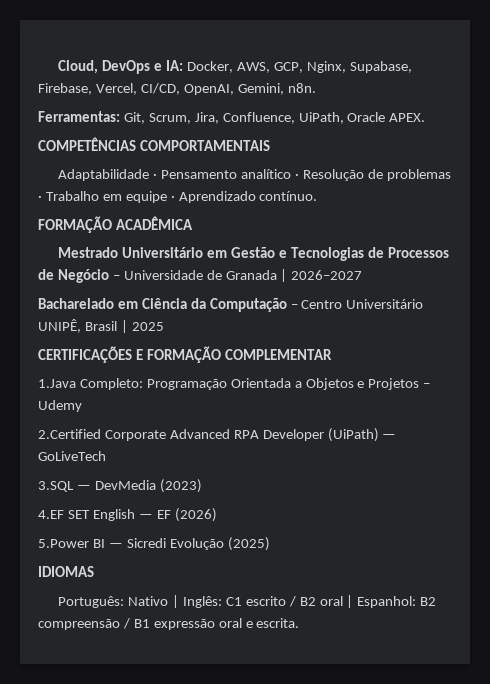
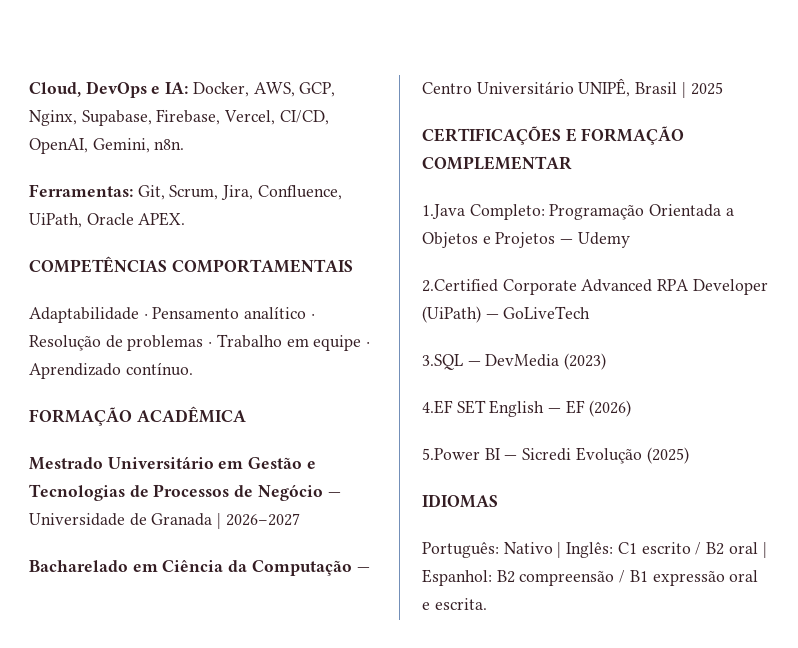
[112,275,120,280] – -> [327,492,341,497] —
[290,304,298,309] – -> [356,567,370,572] —
[423,383,431,388] – -> [560,239,574,244] —

